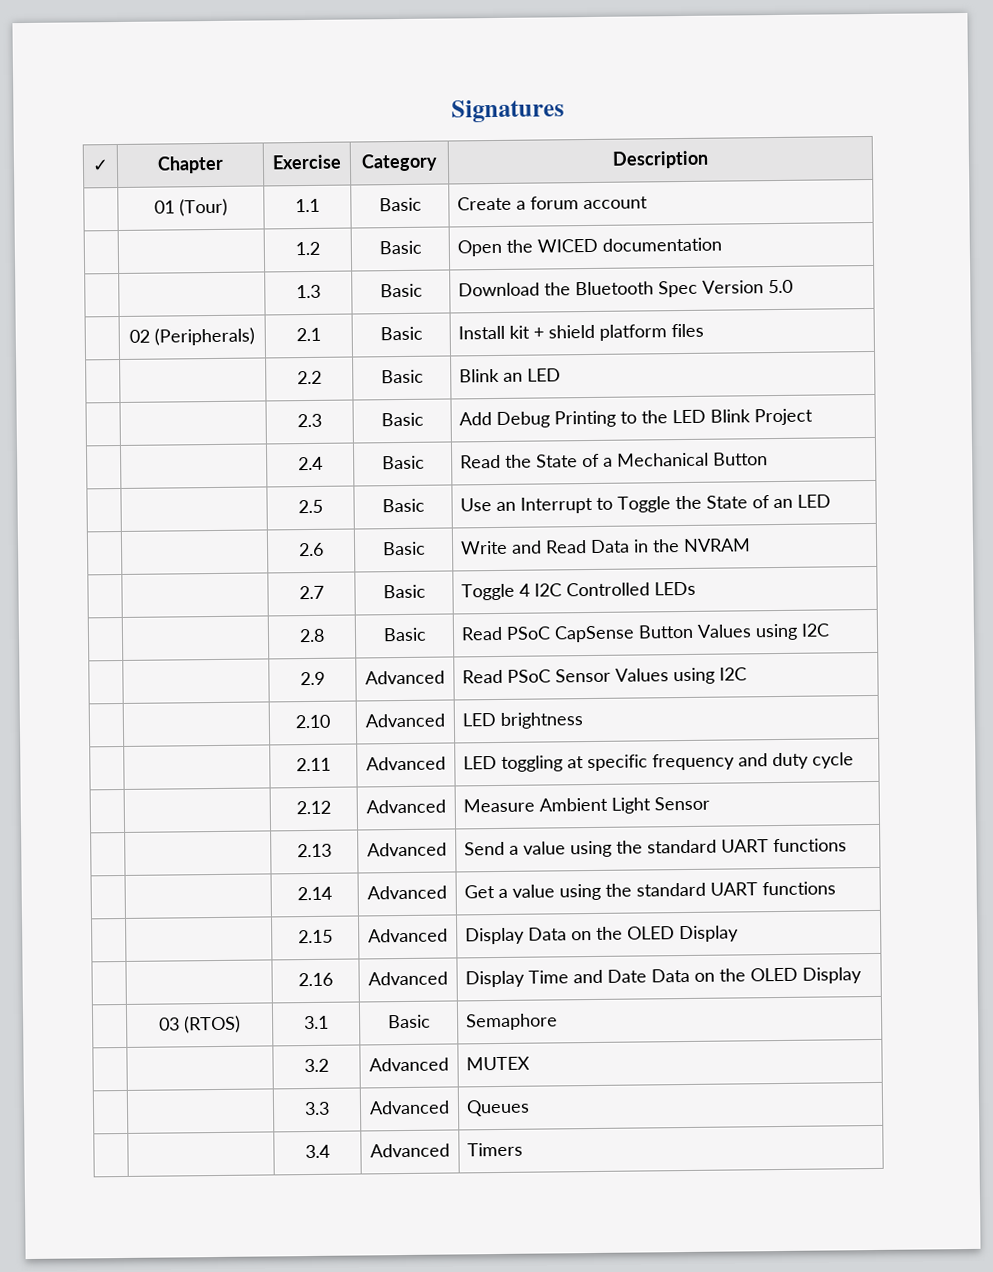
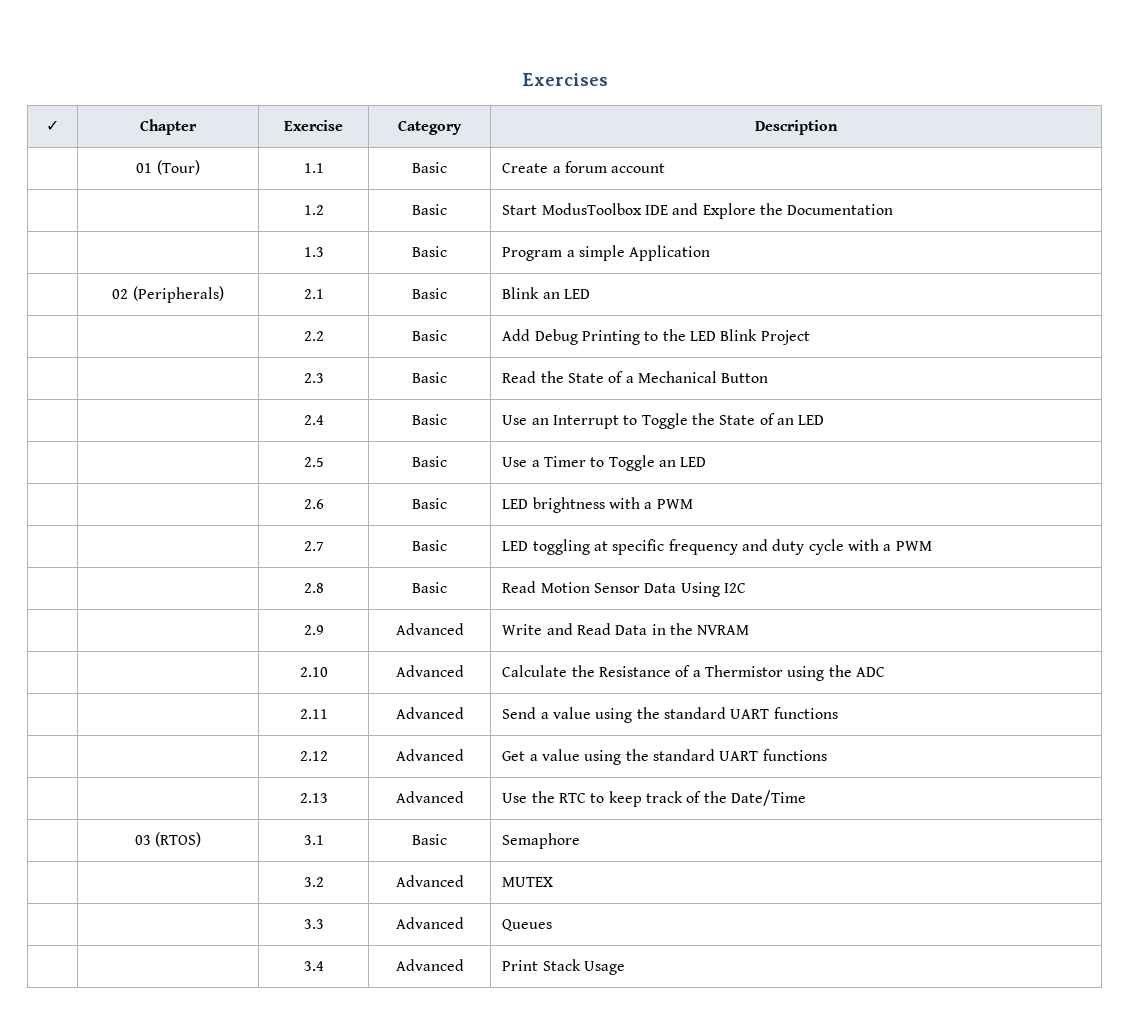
[451,99,565,123] Signatures -> [521,73,608,86] Exercises
[457,237,723,257] [296,284,321,299] [379,283,423,298] [458,279,794,298] [129,327,255,346] [296,327,321,342] [379,326,423,341] [458,323,705,341] [297,370,322,385] Open the WICED documentation // | | 1.3 | Basic | Download the Bluetooth Spec Version 5.0 // | 02 (Peripherals) | 2.1 | Basic | Install kit + shield platform files // | | 2.2 -> [502,203,894,219] [303,247,324,257] [412,246,447,257] [502,245,711,261] [112,286,224,303] [303,289,324,299] Start ModusToolbox IDE and Explore the Documentation // | | 1.3 | Basic | Program a simple Application // | 02 (Peripherals) | 2.1
[297,413,322,428] 2.3 -> [303,331,324,341] 2.2
[298,456,323,471] 2.4 -> [303,373,324,383] 2.3
[298,499,323,514] 2.5 -> [303,415,324,425] 2.4
[298,542,324,557] [381,541,426,556] 2.6 | Basic -> [303,457,324,467] [412,456,447,467] [502,455,707,471] [303,499,324,509] [412,498,447,509] [502,497,693,513] [303,541,324,551] [412,540,447,551] [502,539,932,555] [303,583,324,593] [412,582,447,593] [502,581,746,597] [303,625,324,635] [395,623,464,635] 2.5 | Basic | Use a Timer to Toggle an LED // | | 2.6 | Basic | LED brightness with a PWM // | | 2.7 | Basic | LED toggling at specific frequency and duty cycle with a PWM // | | 2.8 | Basic | Read Motion Sensor Data Using I2C // | | 2.9 | Advanced
[299,585,324,600] [382,584,426,599] [461,581,697,601] [299,628,325,643] [382,627,427,642] [461,623,831,643] [300,671,325,686] [365,670,445,685] [462,667,748,685] [295,714,330,729] [365,713,445,728] [462,712,584,729] [296,757,331,772] [366,756,446,771] [463,752,855,772] [296,800,331,815] [366,799,446,814] [463,796,711,814] [297,843,332,858] 2.7 | Basic | Toggle 4 I2C Controlled LEDs // | | 2.8 | Basic | Read PSoC CapSense Button Values using I2C // | | 2.9 | Advanced | Read PSoC Sensor Values using I2C // | | 2.10 | Advanced | LED brightness // | | 2.11 | Advanced | LED toggling at specific frequency and duty cycle // | | 2.12 | Advanced | Measure Ambient Light Sensor // | | 2.13 -> [299,667,328,677] [395,665,464,677] [502,665,885,681] [299,709,328,719] 2.10 | Advanced | Calculate the Resistance of a Thermistor using the ADC // | | 2.11
[297,886,332,901] 2.14 -> [299,751,328,761] 2.12
[298,929,333,944] [368,928,448,943] [465,925,740,945] [298,972,333,987] [368,971,448,986] [465,967,863,988] 2.15 | Advanced | Display Data on the OLED Display // | | 2.16 | Advanced | Display Time and Date Data on the OLED Display -> [299,793,328,803] [395,791,464,803] [502,790,806,807] 2.13 | Advanced | Use the RTC to keep track of the Date/Time
[467,1142,524,1157] Timers -> [502,959,626,975] Print Stack Usage

